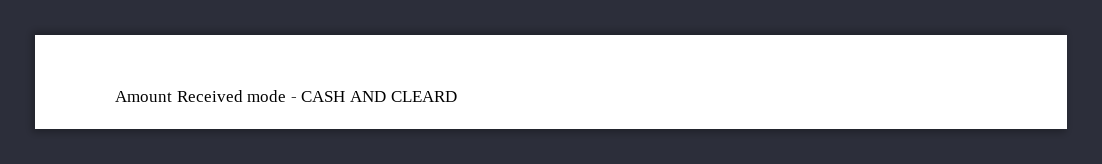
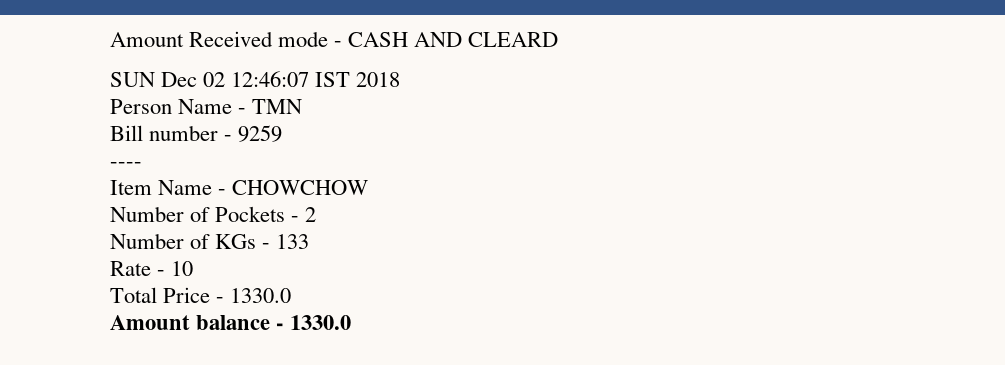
(457, 96) none -> [110,71,401,87] [110,99,303,114] [110,125,283,142] [110,162,142,168] [110,180,369,195] [110,206,317,222] [110,233,310,249] [110,261,194,276] [110,287,292,303] [110,315,352,330] // SUN Dec 02 12:46:07 IST 2018 // Person Name - TMN // Bill number - 9259 // ---- // Item Name - CHOWCHOW // Number of Pockets - 2 // Number of KGs - 133 // Rate - 10 // Total Price - 1330.0 // Amount balance - 1330.0

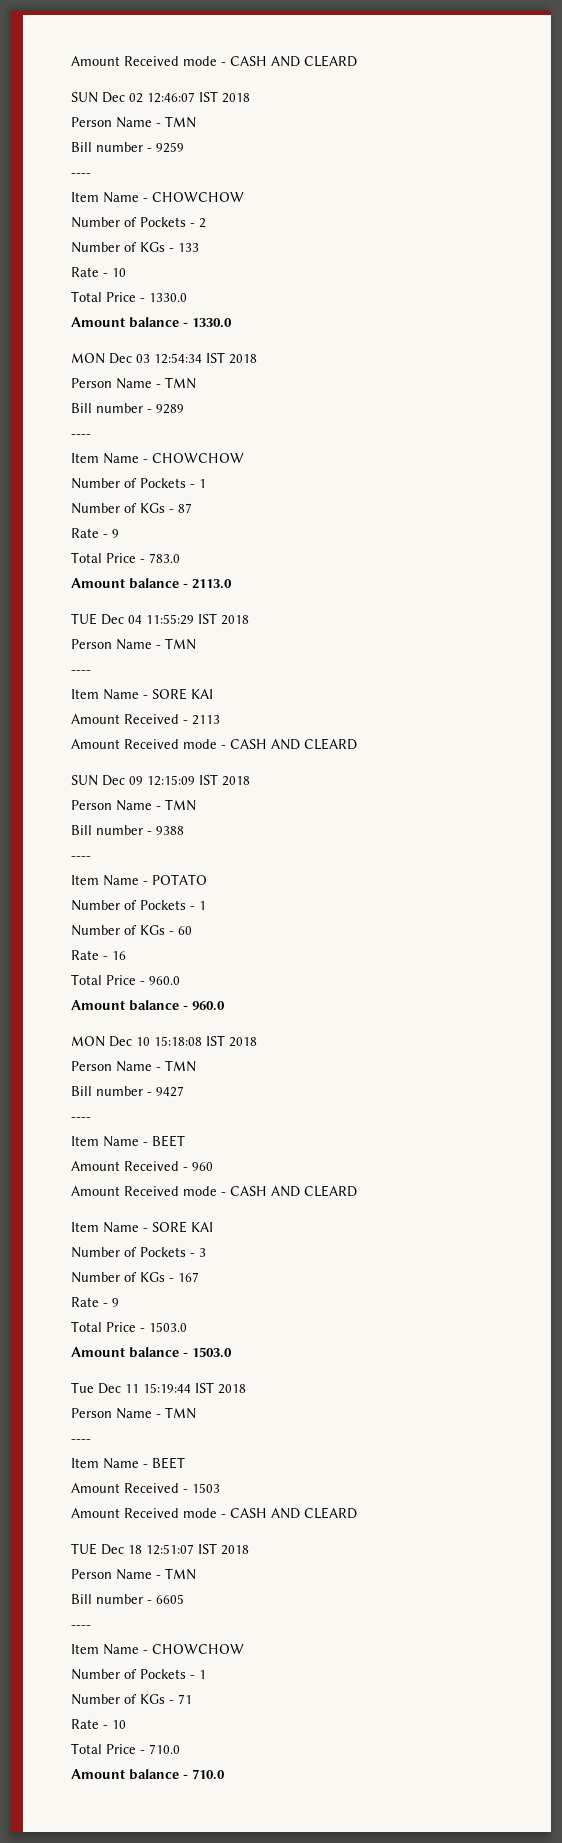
(352, 322) none -> [71,352,257,364] [71,377,196,389] [71,403,184,414] [71,434,91,438] [71,453,244,464] [71,478,206,489] [71,503,192,514] [71,528,119,538] [71,552,180,563] [71,578,232,589] [71,613,249,625] [71,638,196,650] [71,670,91,674] [71,688,213,700] [71,714,220,725] [71,738,357,750] [71,774,250,786] [71,799,196,811] [71,825,184,835] [71,856,91,860] [71,874,207,886] [71,900,206,911] [71,925,192,936] [71,950,126,960] [71,974,180,985] [71,1000,225,1011] [71,1035,257,1047] [71,1060,196,1072] [71,1086,184,1097] [71,1117,91,1121] [71,1135,185,1147] [71,1161,213,1171] [71,1185,357,1197] [71,1221,213,1233] [71,1247,206,1258] [71,1272,199,1283] [71,1297,119,1307] [71,1321,187,1332] [71,1347,232,1358] [71,1382,246,1394] [71,1407,196,1419] [71,1439,91,1443] [71,1457,185,1469] [71,1483,220,1493] [71,1507,357,1519] [71,1543,249,1555] [71,1568,196,1580] [71,1594,184,1604] [71,1625,91,1629] [71,1644,244,1655] [71,1669,206,1680] [71,1694,192,1705] [71,1719,126,1729] [71,1743,180,1754] [71,1769,225,1780] // MON Dec 03 12:54:34 IST 2018 // Person Name - TMN // Bill number - 9289 // ---- // Item Name - CHOWCHOW // Number of Pockets - 1 // Number of KGs - 87 // Rate - 9 // Total Price - 783.0 // Amount balance - 2113.0 // TUE Dec 04 11:55:29 IST 2018 // Person Name - TMN // ---- // Item Name - SORE KAI // Amount Received - 2113 // Amount Received mode - CASH AND CLEARD // SUN Dec 09 12:15:09 IST 2018 // Person Name - TMN // Bill number - 9388 // ---- // Item Name - POTATO // Number of Pockets - 1 // Number of KGs - 60 // Rate - 16 // Total Price - 960.0 // Amount balance - 960.0 // MON Dec 10 15:18:08 IST 2018 // Person Name - TMN // Bill number - 9427 // ---- // Item Name - BEET // Amount Received - 960 // Amount Received mode - CASH AND CLEARD // Item Name - SORE KAI // Number of Pockets - 3 // Number of KGs - 167 // Rate - 9 // Total Price - 1503.0 // Amount balance - 1503.0 // Tue Dec 11 15:19:44 IST 2018 // Person Name - TMN // ---- // Item Name - BEET // Amount Received - 1503 // Amount Received mode - CASH AND CLEARD // TUE Dec 18 12:51:07 IST 2018 // Person Name - TMN // Bill number - 6605 // ---- // Item Name - CHOWCHOW // Number of Pockets - 1 // Number of KGs - 71 // Rate - 10 // Total Price - 710.0 // Amount balance - 710.0

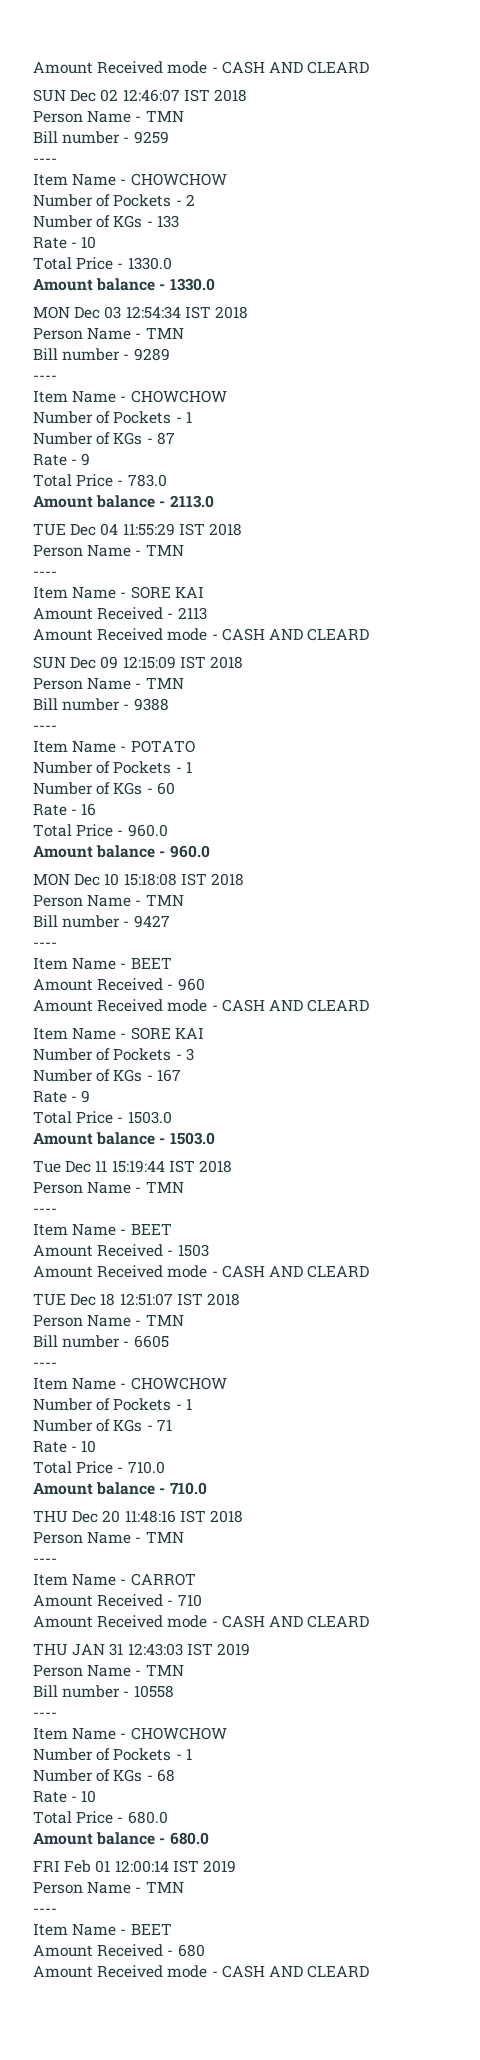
(225, 1774) none -> [33,1510,243,1523] [33,1531,184,1544] [33,1558,57,1564] [33,1573,196,1586] [33,1594,202,1607] [33,1615,370,1628] [33,1643,250,1656] [33,1664,184,1677] [33,1685,174,1698] [33,1712,57,1718] [33,1727,227,1740] [33,1748,192,1761] [33,1769,175,1782] [33,1790,97,1803] [33,1811,168,1824] [33,1832,209,1845] [33,1860,236,1873] [33,1881,184,1894] [33,1908,57,1914] [33,1923,172,1936] [33,1944,205,1957] [33,1965,370,1978] // THU Dec 20 11:48:16 IST 2018 // Person Name - TMN // ---- // Item Name - CARROT // Amount Received - 710 // Amount Received mode - CASH AND CLEARD // THU JAN 31 12:43:03 IST 2019 // Person Name - TMN // Bill number - 10558 // ---- // Item Name - CHOWCHOW // Number of Pockets - 1 // Number of KGs - 68 // Rate - 10 // Total Price - 680.0 // Amount balance - 680.0 // FRI Feb 01 12:00:14 IST 2019 // Person Name - TMN // ---- // Item Name - BEET // Amount Received - 680 // Amount Received mode - CASH AND CLEARD

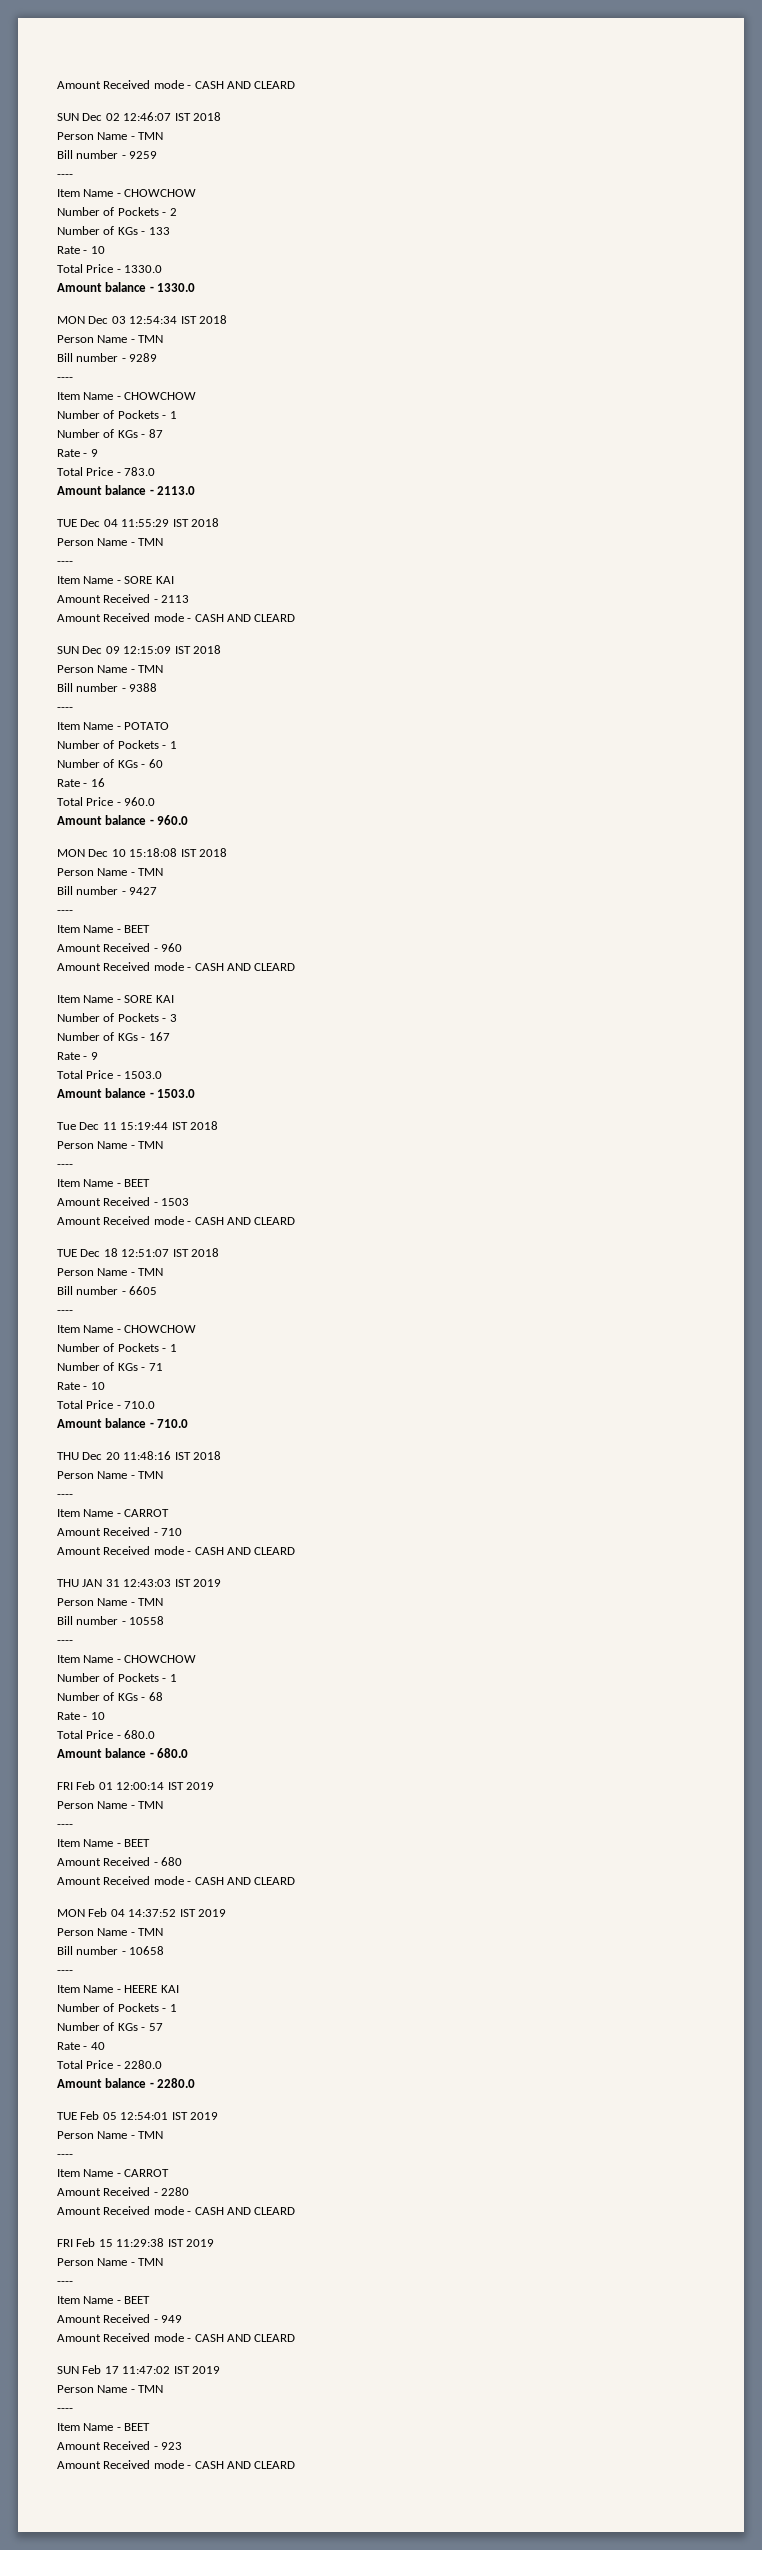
(370, 1971) none -> [57,1908,226,1917] [57,1928,164,1936] [57,1946,165,1955] [57,1970,73,1974] [57,1985,179,1993] [57,2003,177,2012] [57,2022,163,2031] [57,2042,105,2050] [57,2060,163,2069] [57,2078,196,2088] [57,2111,218,2120] [57,2131,164,2139] [57,2154,73,2158] [57,2169,170,2177] [57,2187,190,2196] [57,2206,296,2215] [57,2238,214,2247] [57,2258,164,2266] [57,2281,73,2285] [57,2296,151,2304] [57,2314,183,2323] [57,2333,296,2342] [57,2365,220,2374] [57,2385,164,2393] [57,2408,73,2412] [57,2423,151,2431] [57,2441,183,2450] [57,2460,296,2469] // MON Feb 04 14:37:52 IST 2019 // Person Name - TMN // Bill number - 10658 // ---- // Item Name - HEERE KAI // Number of Pockets - 1 // Number of KGs - 57 // Rate - 40 // Total Price - 2280.0 // Amount balance - 2280.0 // TUE Feb 05 12:54:01 IST 2019 // Person Name - TMN // ---- // Item Name - CARROT // Amount Received - 2280 // Amount Received mode - CASH AND CLEARD // FRI Feb 15 11:29:38 IST 2019 // Person Name - TMN // ---- // Item Name - BEET // Amount Received - 949 // Amount Received mode - CASH AND CLEARD // SUN Feb 17 11:47:02 IST 2019 // Person Name - TMN // ---- // Item Name - BEET // Amount Received - 923 // Amount Received mode - CASH AND CLEARD

